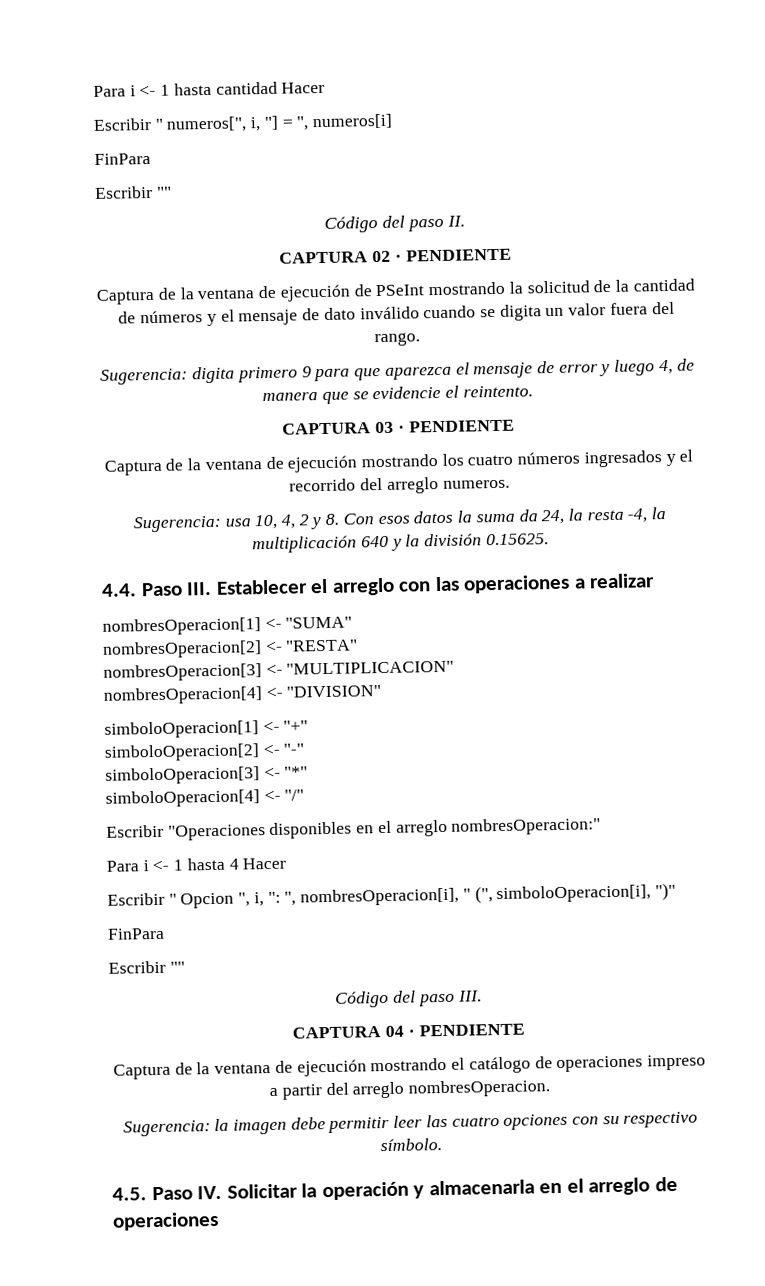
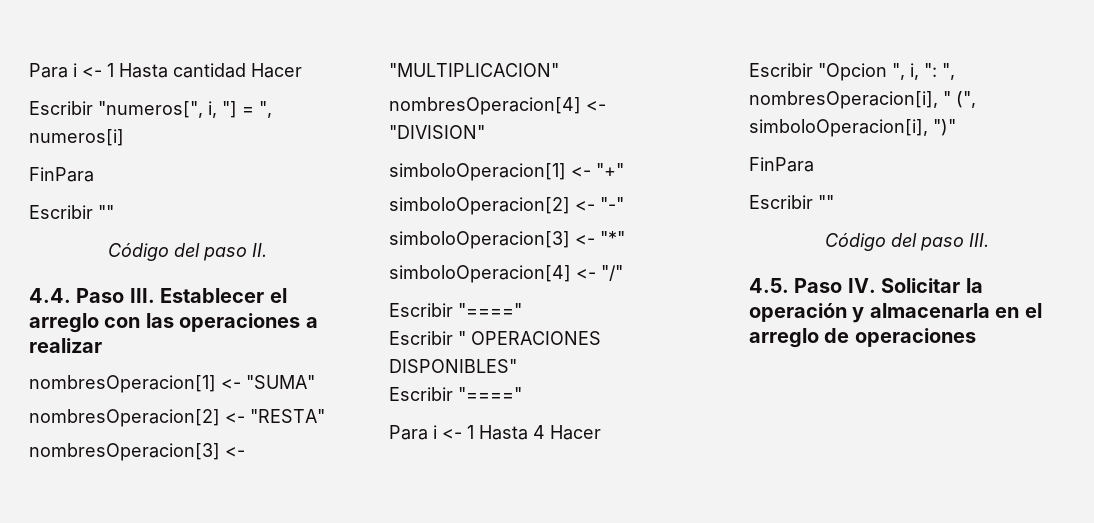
[93,82,212,97] Para i <- 1 hasta -> [29,63,168,78] Para i <- 1 Hasta
[154,116,248,133] " numeros[", -> [98,101,203,118] "numeros[",
[279,248,512,264] [96,278,695,305] [118,301,675,327] [373,332,420,347] [100,358,695,385] [262,385,533,405] [282,419,515,435] [103,449,694,476] [289,477,510,494] [132,507,667,533] [252,533,549,554] // CAPTURA 02 · PENDIENTE // Captura de la ventana de ejecución de PSeInt mostrando la solicitud de la cantidad de números y el mensaje de dato inválido cuando se digita un valor fuera del rango. // Sugerencia: digita primero 9 para que aparezca el mensaje de error y luego 4, de manera que se evidencie el reintento. // CAPTURA 03 · PENDIENTE // Captura de la ventana de ejecución mostrando los cuatro números ingresados y el recorrido del arreglo numeros. // Sugerencia: usa 10, 4, 2 y 8. Con esos datos la suma da 24, la resta -4, la multiplicación 640 y la división 0.15625. -> (267, 250) none
[167,817,602,841] [106,857,225,872] "Operaciones disponibles en el arreglo nombresOperacion:" // Para i <- 1 hasta -> [458,303,522,317] [389,331,601,345] [389,359,517,373] [389,387,522,401] [389,425,528,440] "====" // Escribir " OPERACIONES DISPONIBLES" // Escribir "====" // Para i <- 1 Hasta
[168,892,235,909] " Opcion -> [818,63,887,81] "Opcion
[292,1023,525,1039] [113,1054,706,1080] [269,1079,550,1100] [122,1111,699,1137] [379,1138,442,1152] // CAPTURA 04 · PENDIENTE // Captura de la ventana de ejecución mostrando el catálogo de operaciones impreso a partir del arreglo nombresOperacion. // Sugerencia: la imagen debe permitir leer las cuatro opciones con su respectivo símbolo. -> (989, 240) none

